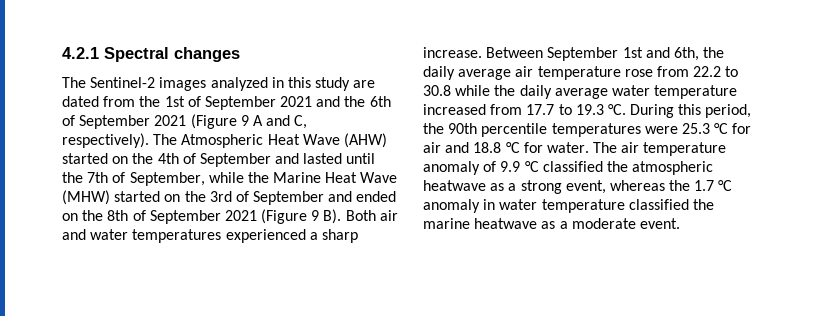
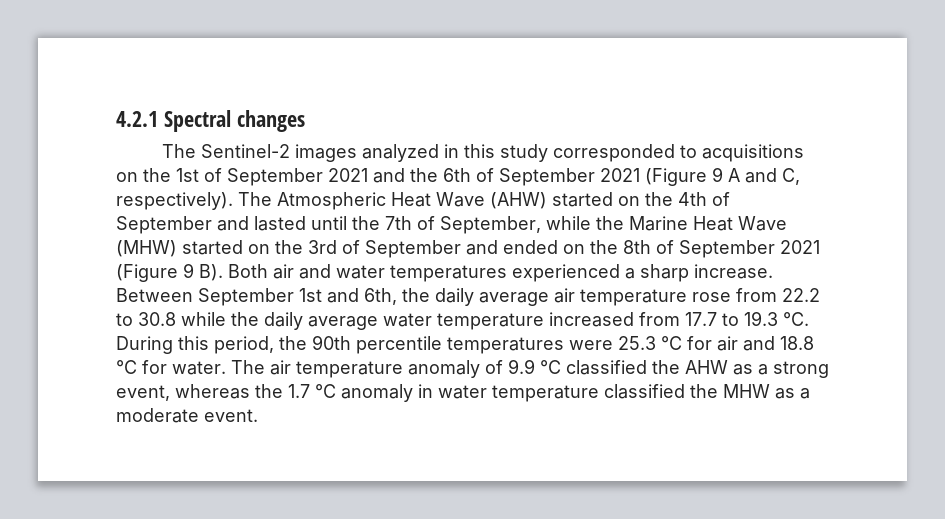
[353,80,376,88] [62,96,136,107] are dated from -> [553,144,805,162] [116,172,138,182] corresponded to acquisitions on
[632,161,714,175] [423,180,486,191] atmospheric heatwave -> [685,360,728,374] AHW
[423,218,538,229] marine heatwave -> [723,384,770,398] MHW

